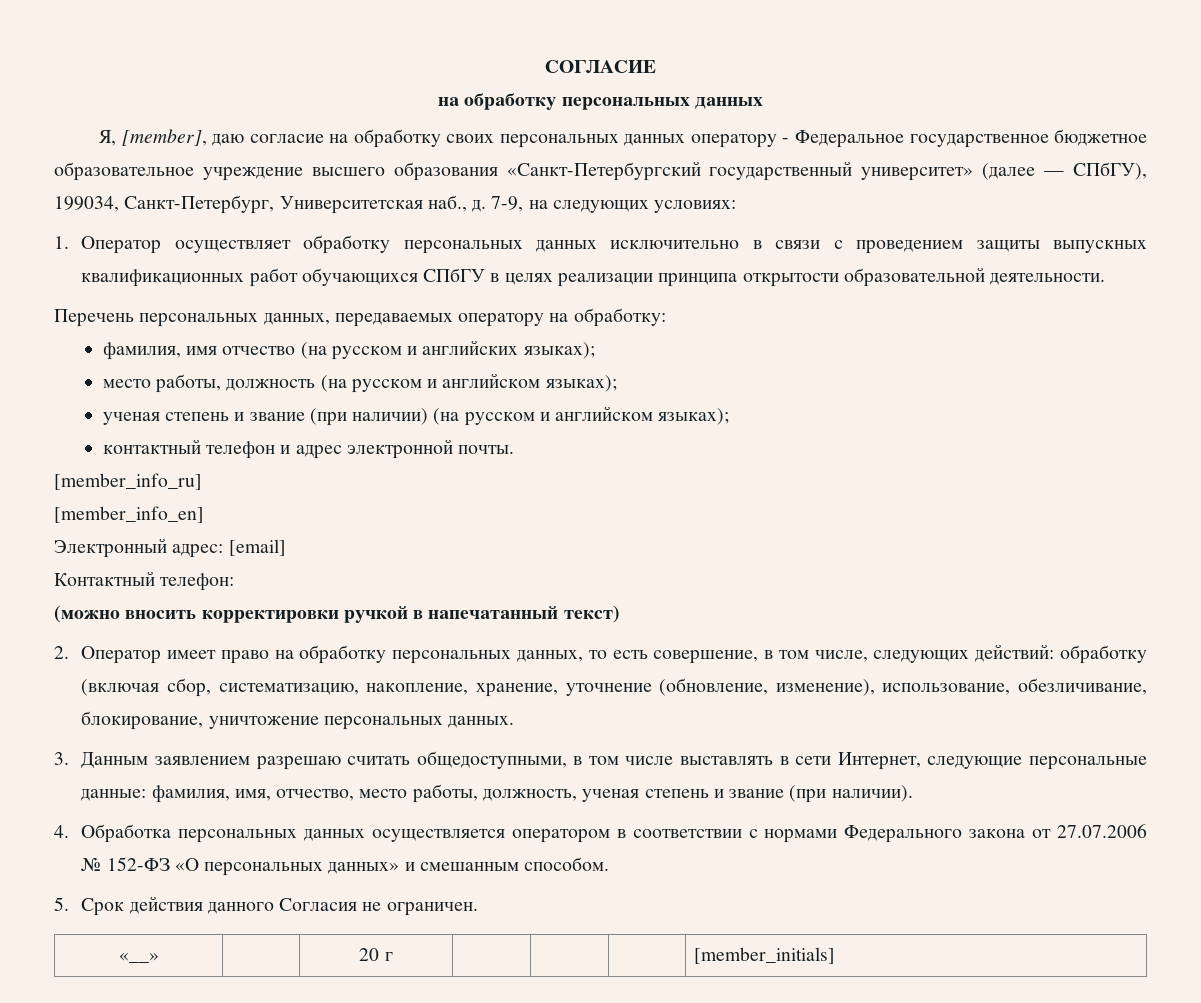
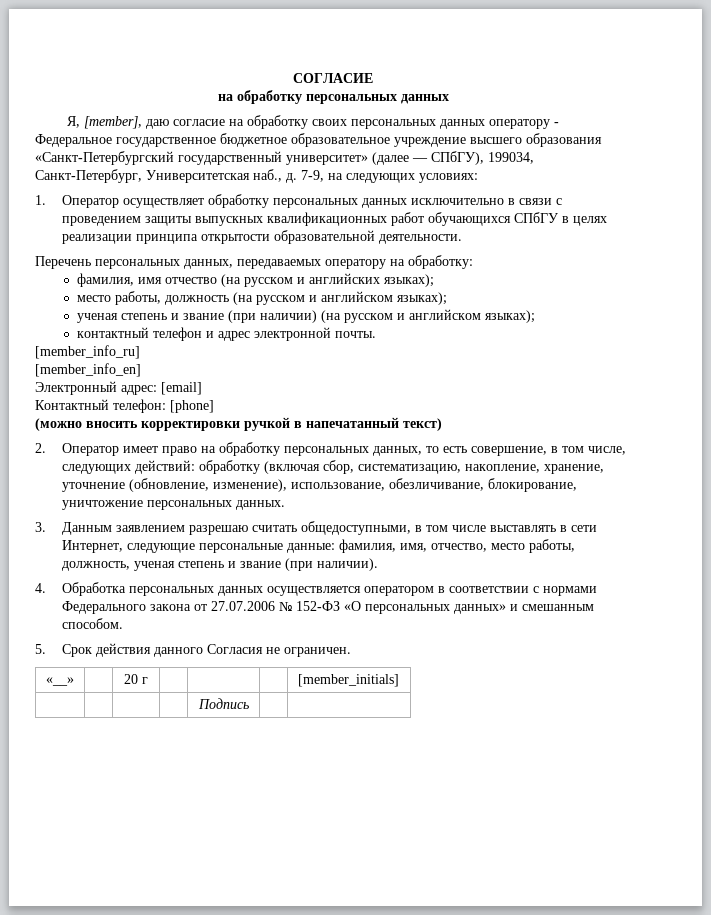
(235, 582) none -> [170,400,214,413] [phone]
(835, 955) none -> [197,698,249,709] // | | | | Подпись | |

